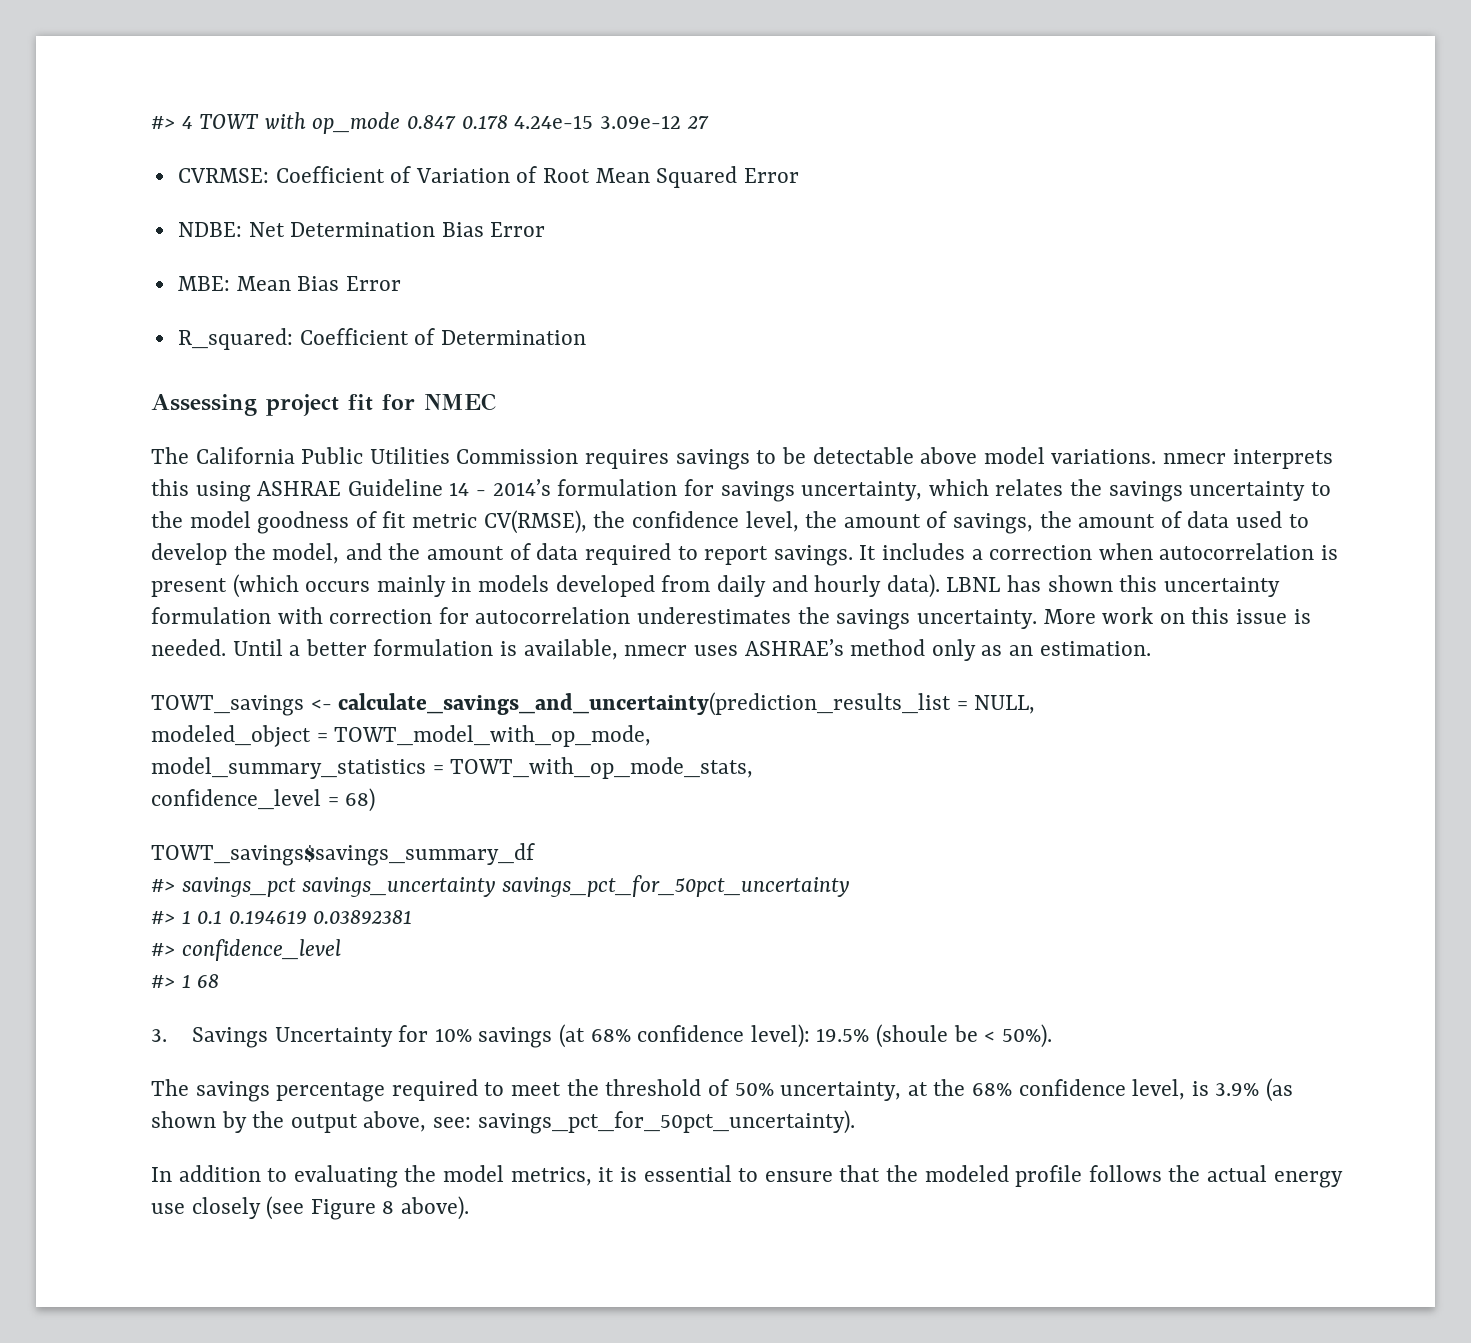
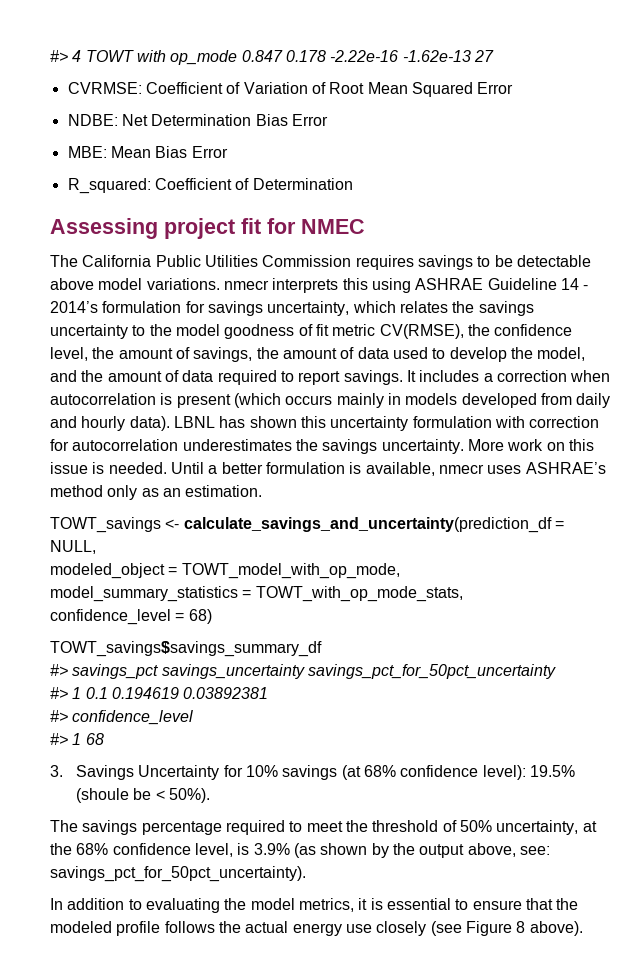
[514,115,681,129] 4.24e-15 3.09e-12 -> [330,50,471,62] -2.22e-16 -1.62e-13
[338,692,952,716] calculate_savings_and_uncertainty(prediction_results_list -> [183,517,552,533] calculate_savings_and_uncertainty(prediction_df

